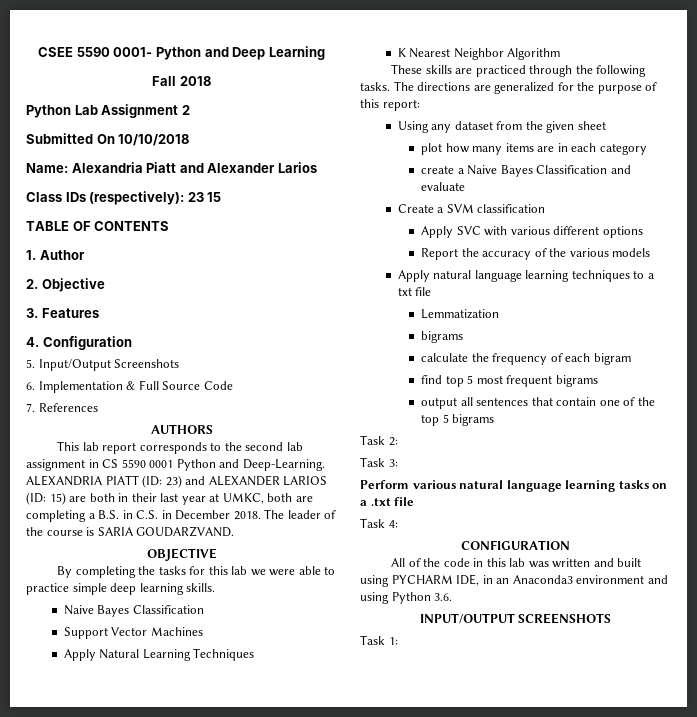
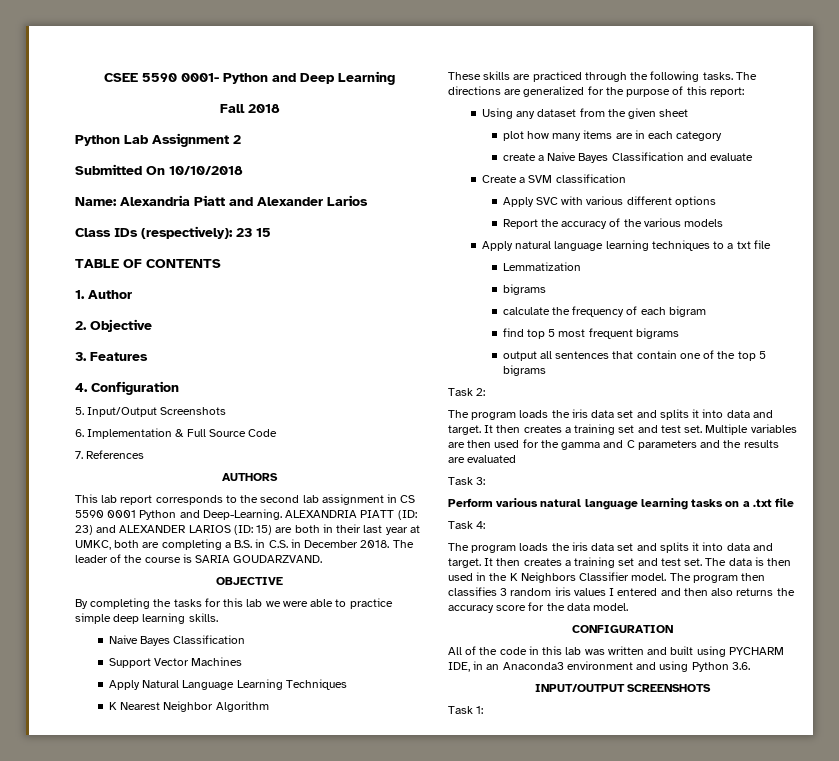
(140, 654) none -> [182,680,235,690] Language
(398, 441) none -> [448,409,773,420] [448,424,797,435] [448,439,779,450] [448,455,517,463] // The program loads the iris data set and splits it into data and target. It then creates a training set and test set. Multiple variables are then used for the gamma and C parameters and the results are evaluated
(398, 524) none -> [448,542,773,553] [448,557,792,568] [448,572,766,583] [448,587,795,596] [448,602,629,613] // The program loads the iris data set and splits it into data and target. It then creates a training set and test set. The data is then used in the K Neighbors Classifier model. The program then classifies 3 random iris values I entered and then also returns the accuracy score for the data model.

